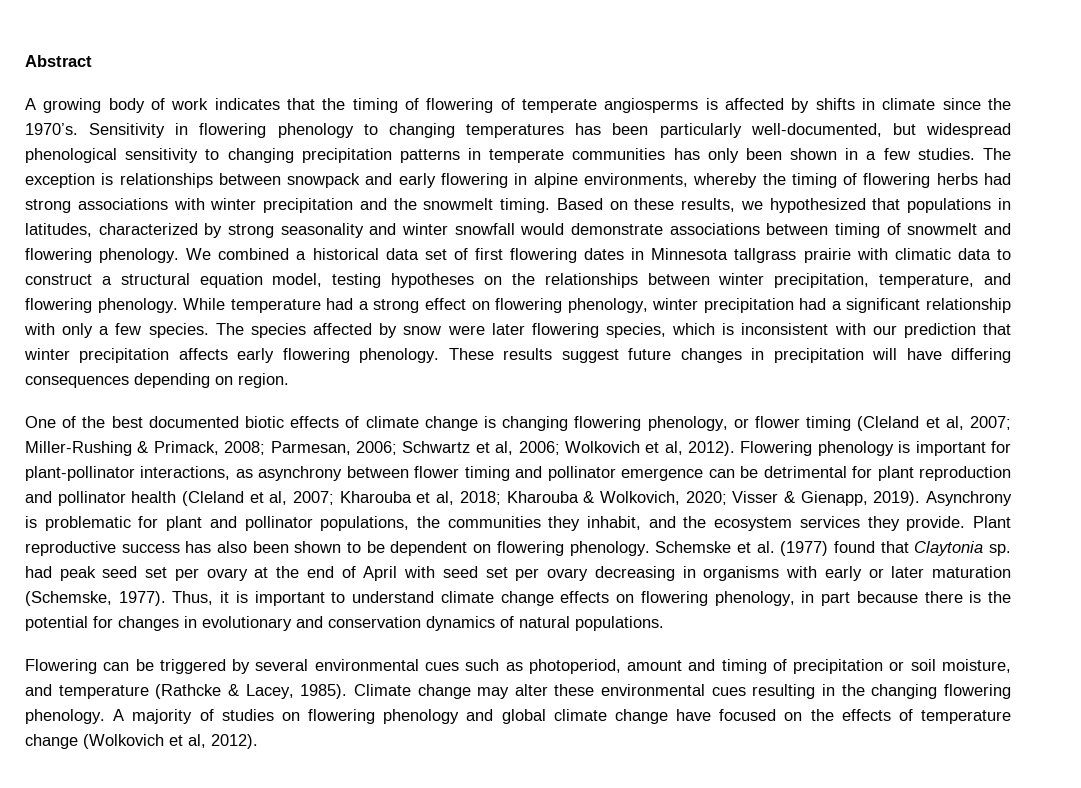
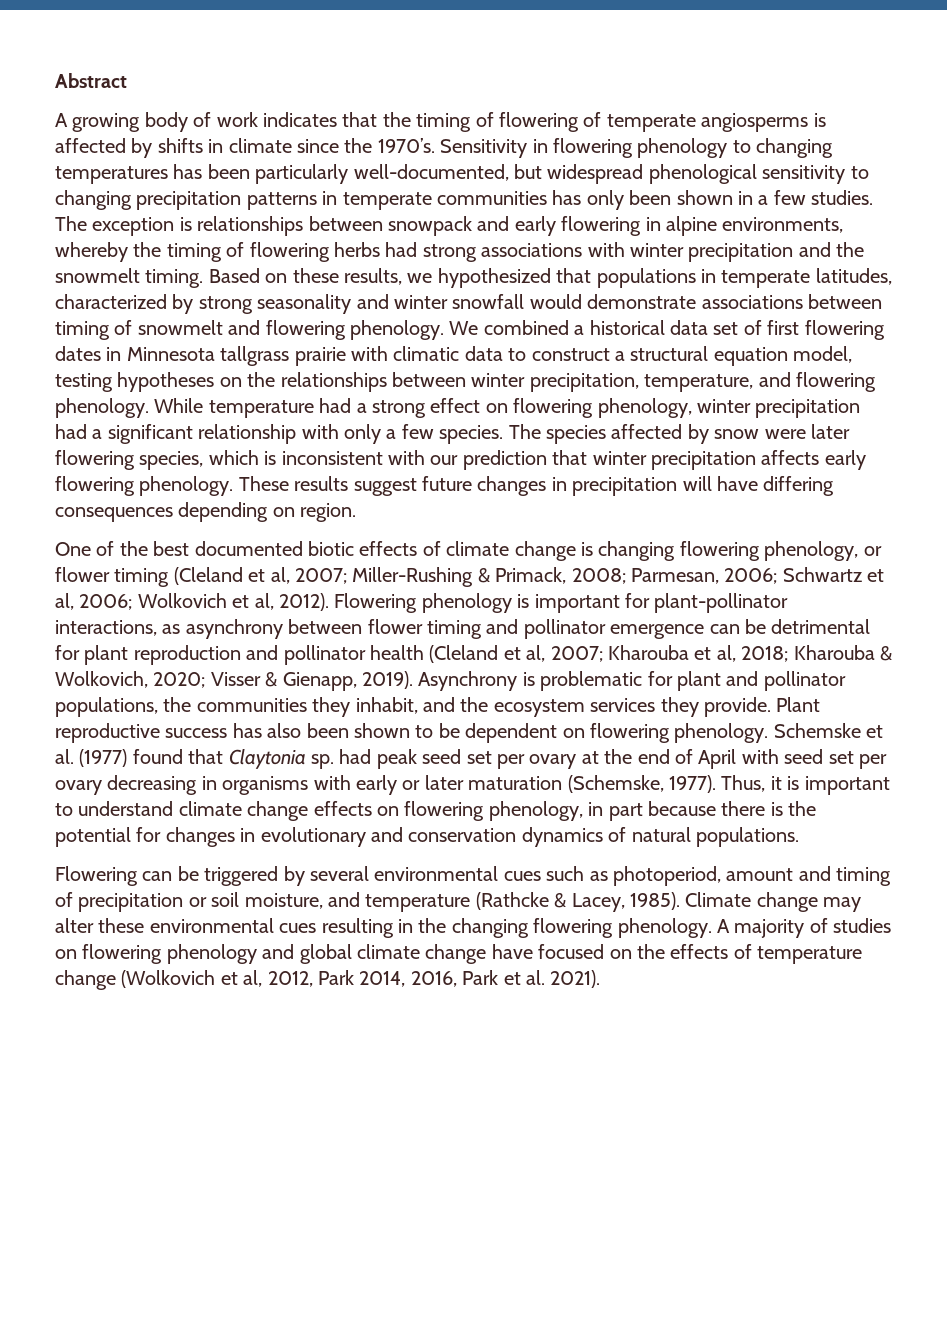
(1011, 204) none -> [721,270,811,288] temperate
[211,734,258,749] 2012). -> [267,970,601,988] 2012, Park 2014, 2016, Park et al. 2021).

